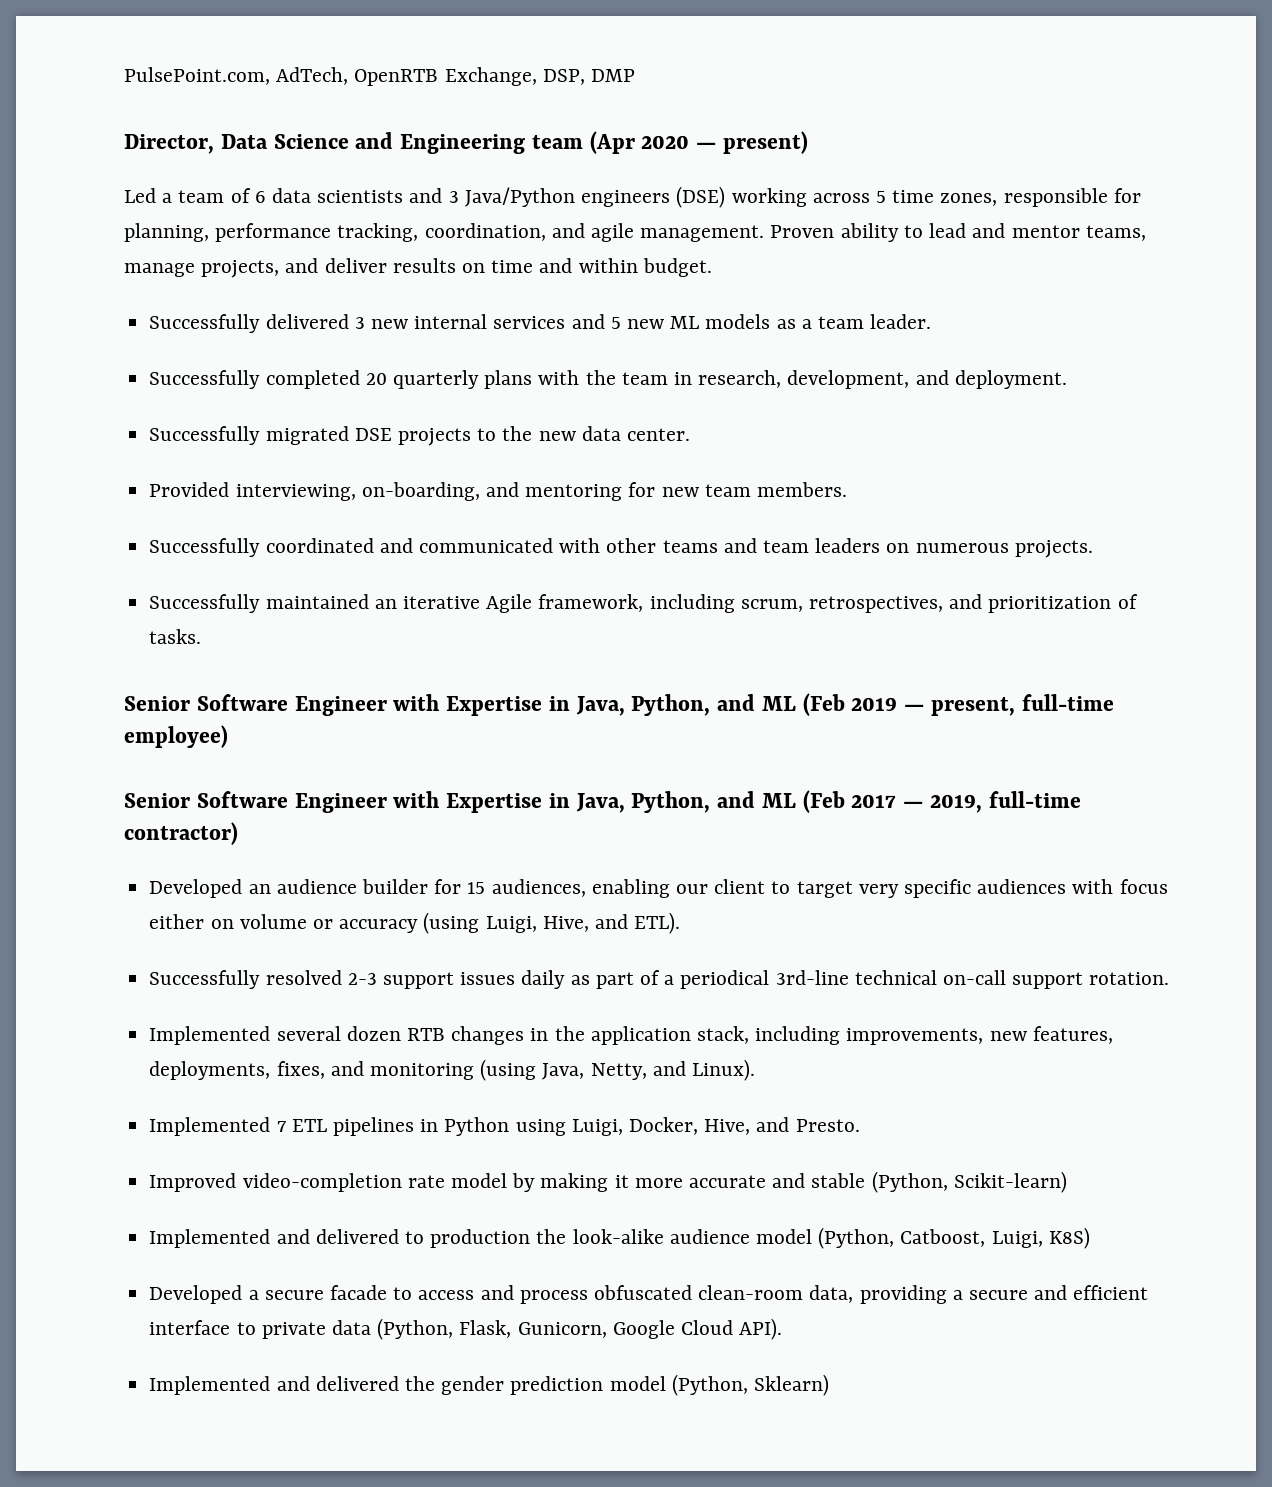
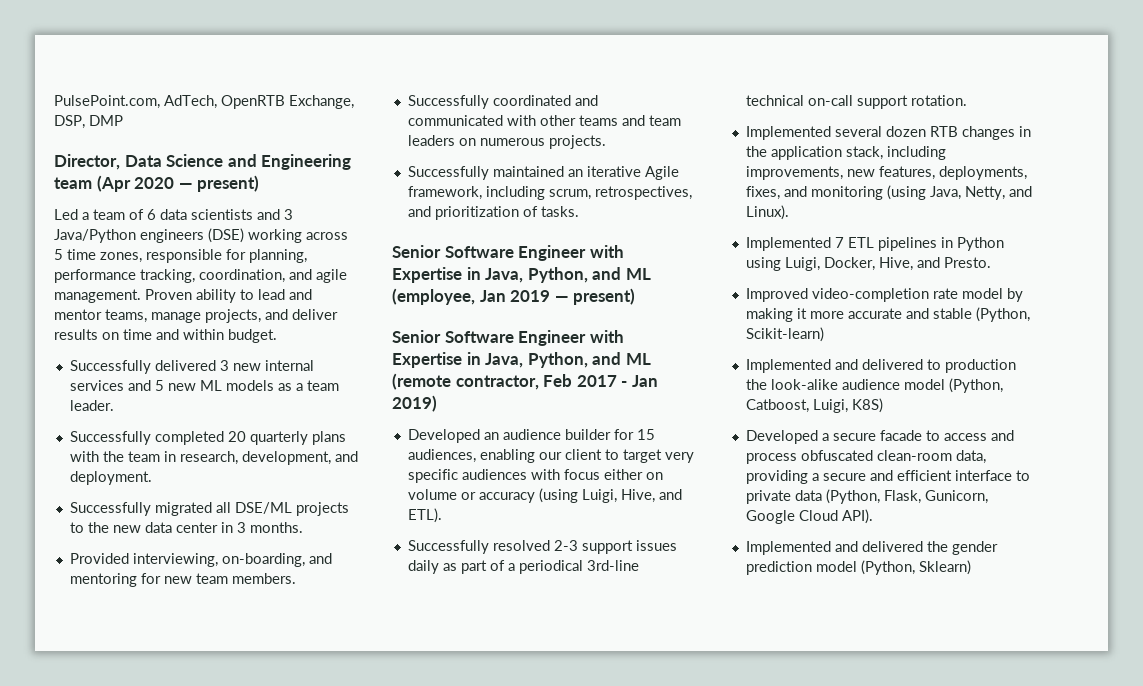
[354,428,392,441] DSE -> [215,502,292,514] all DSE/ML
[626,428,690,441] center. -> [175,522,303,533] center in 3 months.
[802,693,1114,716] [124,725,228,748] (Feb 2019 — present, full-time employee) -> [392,288,636,305] (employee, Jan 2019 — present)
[802,790,1081,813] [124,822,238,845] (Feb 2017 — 2019, full-time contractor) -> [392,373,658,390] [392,395,437,412] (remote contractor, Feb 2017 - Jan 2019)

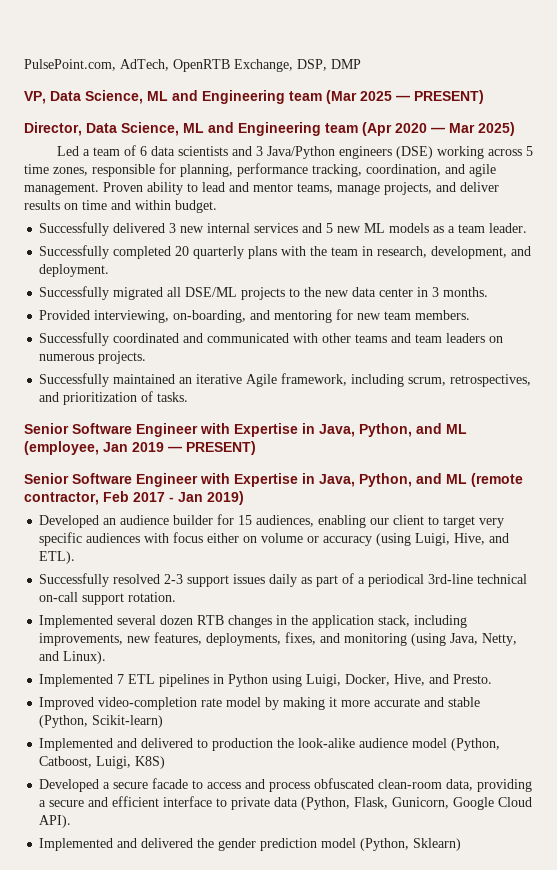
(123, 120) none -> [24,90,484,104] // VP, Data Science, ML and Engineering team (Mar 2025 — PRESENT)
[166,154,224,167] Science -> [121,122,204,136] Science, ML
[197,175,260,192] present) -> [449,122,515,136] Mar 2025)
[573,288,636,305] present) -> [186,441,256,455] PRESENT)

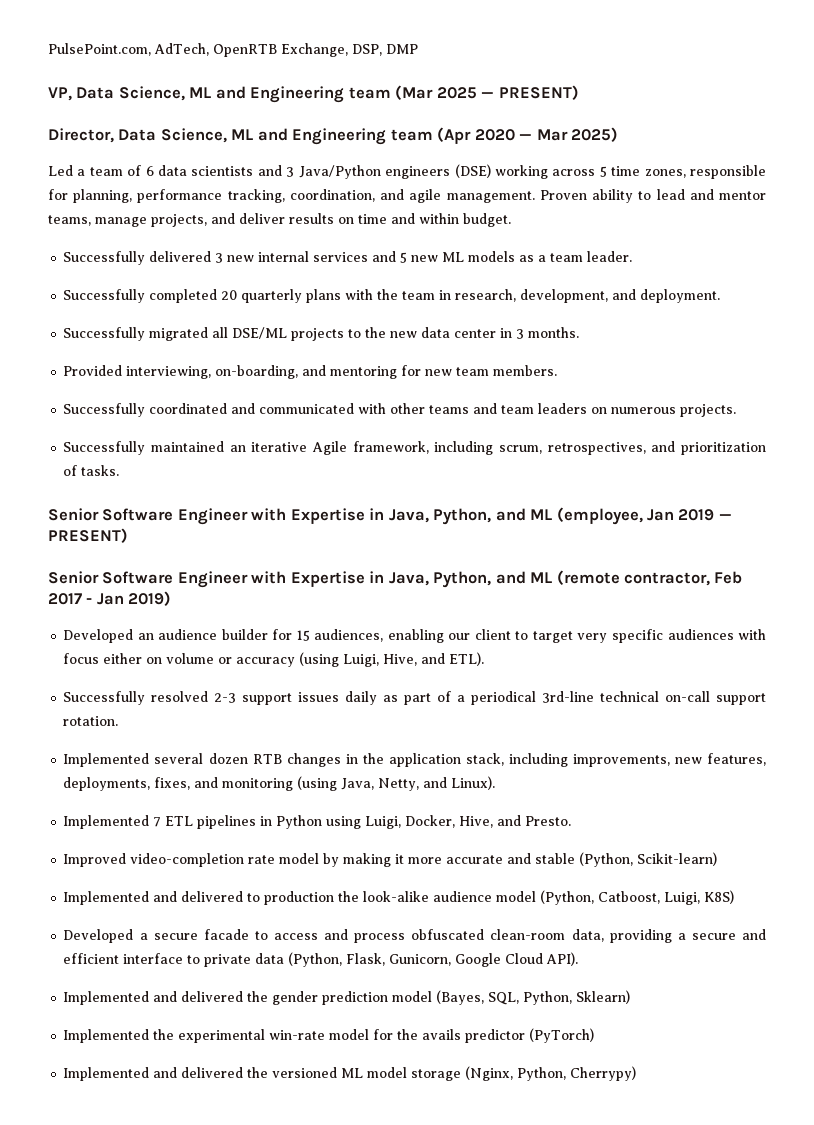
[360,838,462,851] (Python, Sklearn) -> [436,990,631,1005] [63,1028,595,1043] [63,1066,637,1081] (Bayes, SQL, Python, Sklearn) // Implemented the experimental win-rate model for the avails predictor (PyTorch) // Implemented and delivered the versioned ML model storage (Nginx, Python, Cherrypy)

